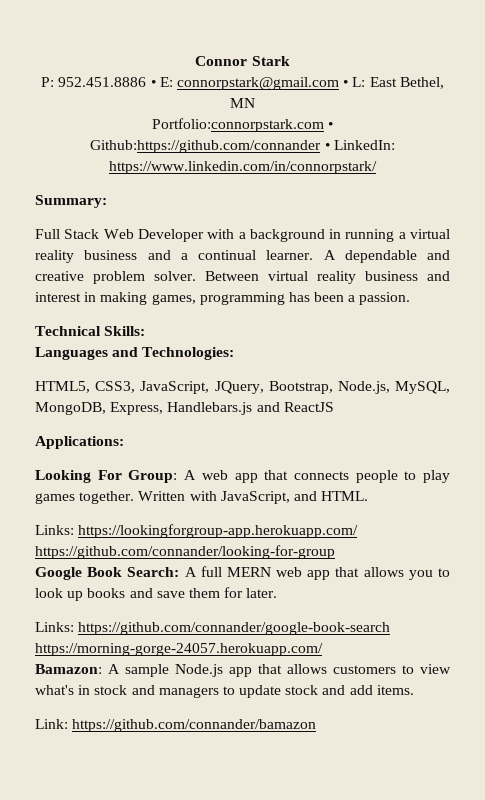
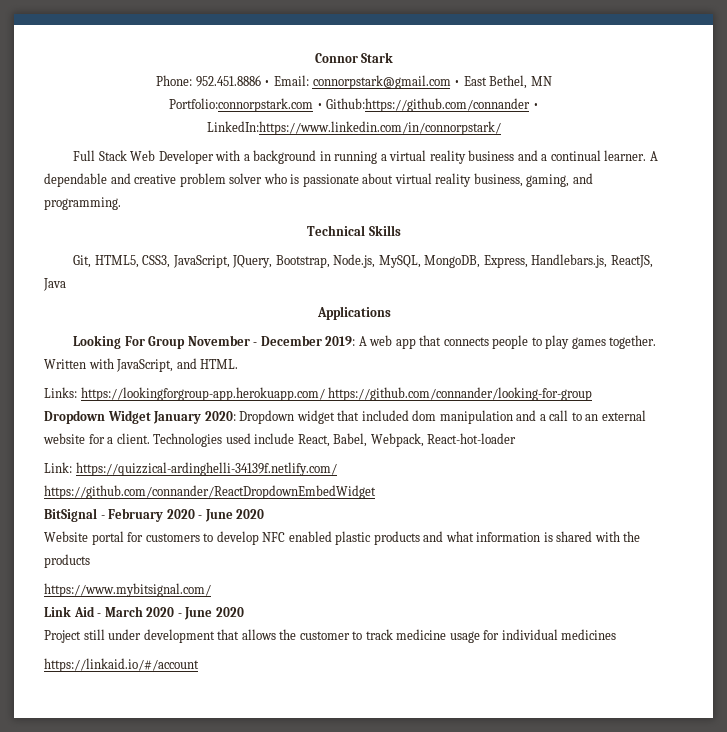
[41,77,55,87] P: -> [156,75,193,86] Phone:
[159,77,173,87] E: -> [273,75,309,86] Email:
[352,77,366,87] L: -> (461, 83) none
[333,140,395,150] [109,161,377,174] [35,195,107,208] LinkedIn: https://www.linkedin.com/in/connorpstark/ // Summary: -> [207,121,501,135] LinkedIn:https://www.linkedin.com/in/connorpstark/
[154,271,450,284] [35,292,411,305] [35,326,146,336] [35,347,235,360] solver. Between virtual reality business and interest in making games, programming has been a passion. // Technical Skills: // Languages and Technologies: // -> [229,173,593,187] [44,197,121,210] [307,225,401,236] [73,255,92,268] solver who is passionate about virtual reality business, gaming, and programming. // Technical Skills // Git,
[167,402,334,415] [35,436,124,449] [35,470,178,483] Handlebars.js and ReactJS // Applications: // Looking For Group: -> [531,254,653,268] [43,278,66,291] [316,306,391,320] [73,335,356,349] Handlebars.js, ReactJS, Java // Applications // Looking For Group November - December 2019:
[35,566,451,580] [35,587,278,601] [35,622,391,635] [35,643,323,656] [35,664,451,677] [35,685,414,698] [35,719,317,732] Google Book Search: A full MERN web app that allows you to look up books and save them for later. // Links: https://github.com/connander/google-book-search https://morning-gorge-24057.herokuapp.com/ // Bamazon: A sample Node.js app that allows customers to view what's in stock and managers to update stock and add items. // Link: https://github.com/connander/bamazon -> [44,410,646,424] [43,433,517,447] [44,462,337,476] [44,485,376,499] [44,508,265,522] [44,531,641,545] [44,554,90,568] [44,583,211,597] [44,606,244,620] [44,629,617,643] [44,658,199,672] Dropdown Widget January 2020: Dropdown widget that included dom manipulation and a call to an external website for a client. Technologies used include React, Babel, Webpack, React-hot-loader // Link: https://quizzical-ardinghelli-34139f.netlify.com/ https://github.com/connander/ReactDropdownEmbedWidget // BitSignal - February 2020 - June 2020 // Website portal for customers to develop NFC enabled plastic products and what information is shared with the products // https://www.mybitsignal.com/ // Link Aid - March 2020 - June 2020 // Project still under development that allows the customer to track medicine usage for individual medicines // https://linkaid.io/#/account

